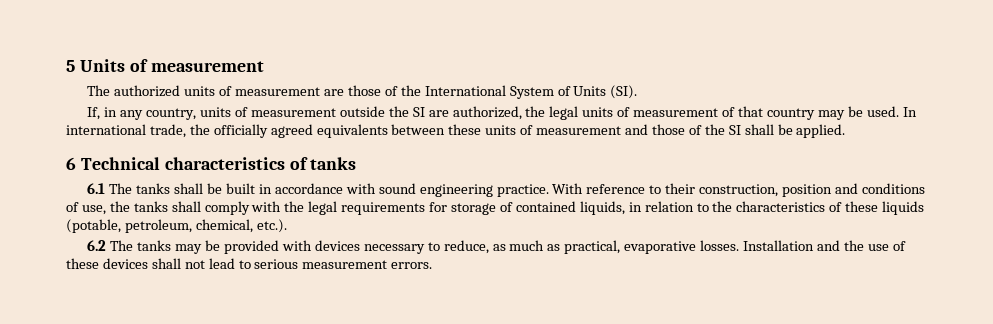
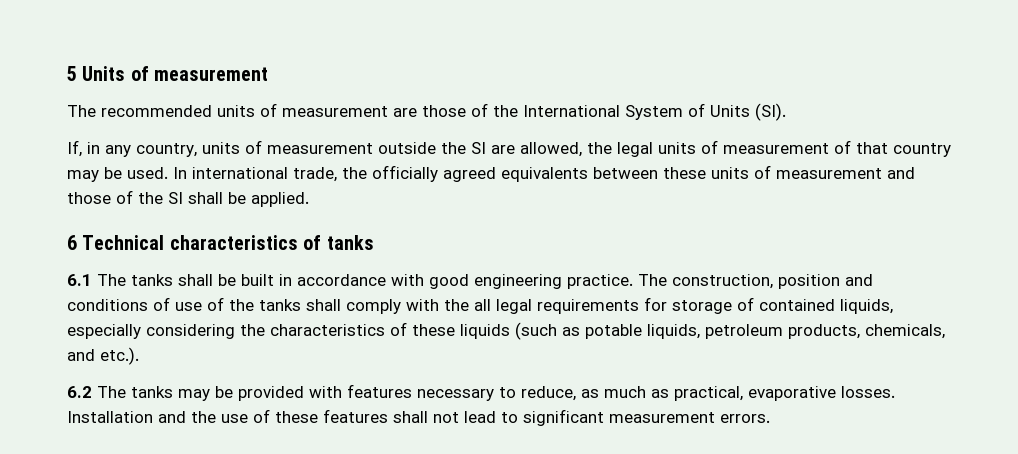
[114,85,181,97] authorized -> [101,105,212,117] recommended
[452,106,522,120] authorized, -> [520,142,582,157] allowed,
[378,183,416,194] sound -> [429,274,469,289] good
[552,183,696,194] With reference to their -> [638,274,667,286] The
[81,205,106,215] use, -> [175,297,224,311] use of
(305, 206) none -> [474,299,491,311] all
[628,201,709,212] in relation to -> [67,324,235,339] especially considering
[66,219,253,233] (potable, petroleum, chemical, -> [515,322,945,340] [67,349,95,361] (such as potable liquids, petroleum products, chemicals, and
[314,240,360,251] devices -> [347,384,412,398] features
[102,258,148,269] devices -> [323,409,388,423] features
[254,259,299,269] serious -> [523,409,604,426] significant

